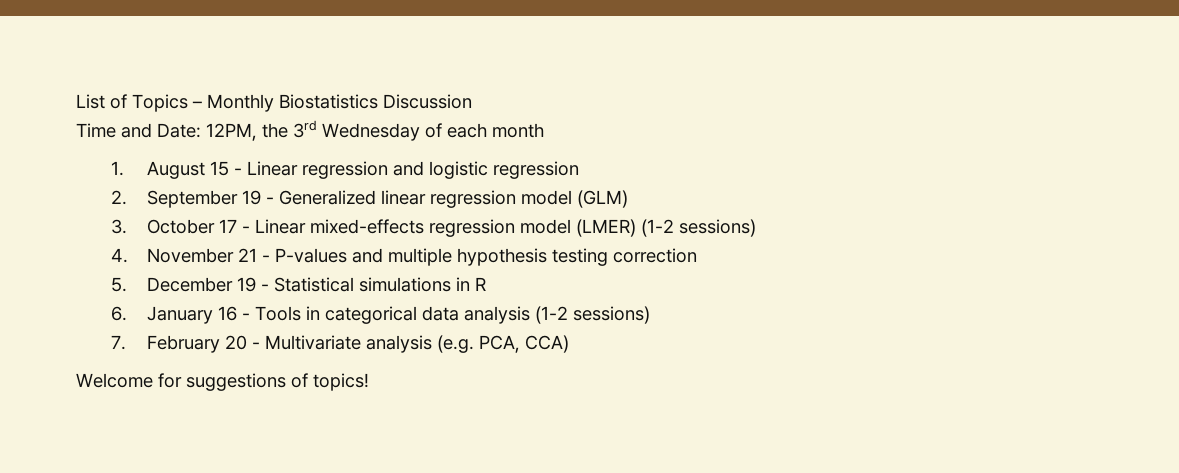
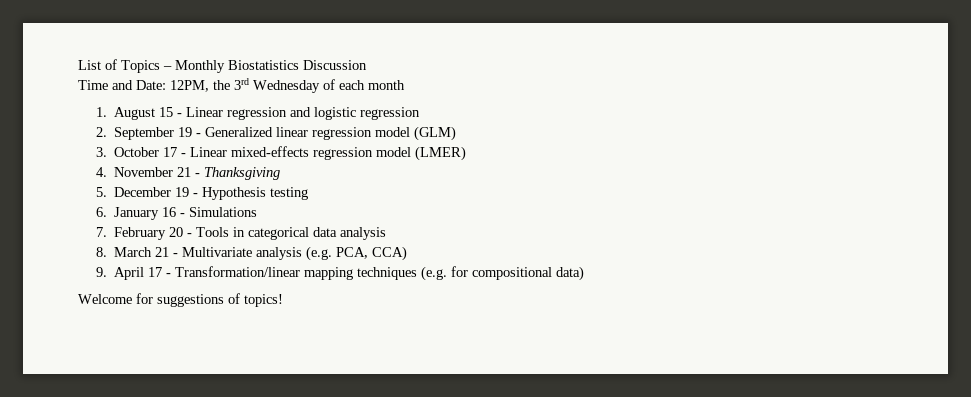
[640,219,756,237] (1-2 sessions) -> (467, 153) none
[274,248,697,266] P-values and multiple hypothesis testing correction -> [204,167,281,180] Thanksgiving
[273,277,486,292] Statistical simulations in R -> [202,187,309,200] Hypothesis testing
(250, 316) none -> [189,207,258,217] [96,227,193,240] Simulations // 7. February 20 -
[534,306,650,324] [111,335,247,353] (1-2 sessions) // 7. February 20 -> [96,247,170,257] // 8. March 21
(569, 344) none -> [96,266,585,281] // 9. April 17 - Transformation/linear mapping techniques (e.g. for compositional data)

